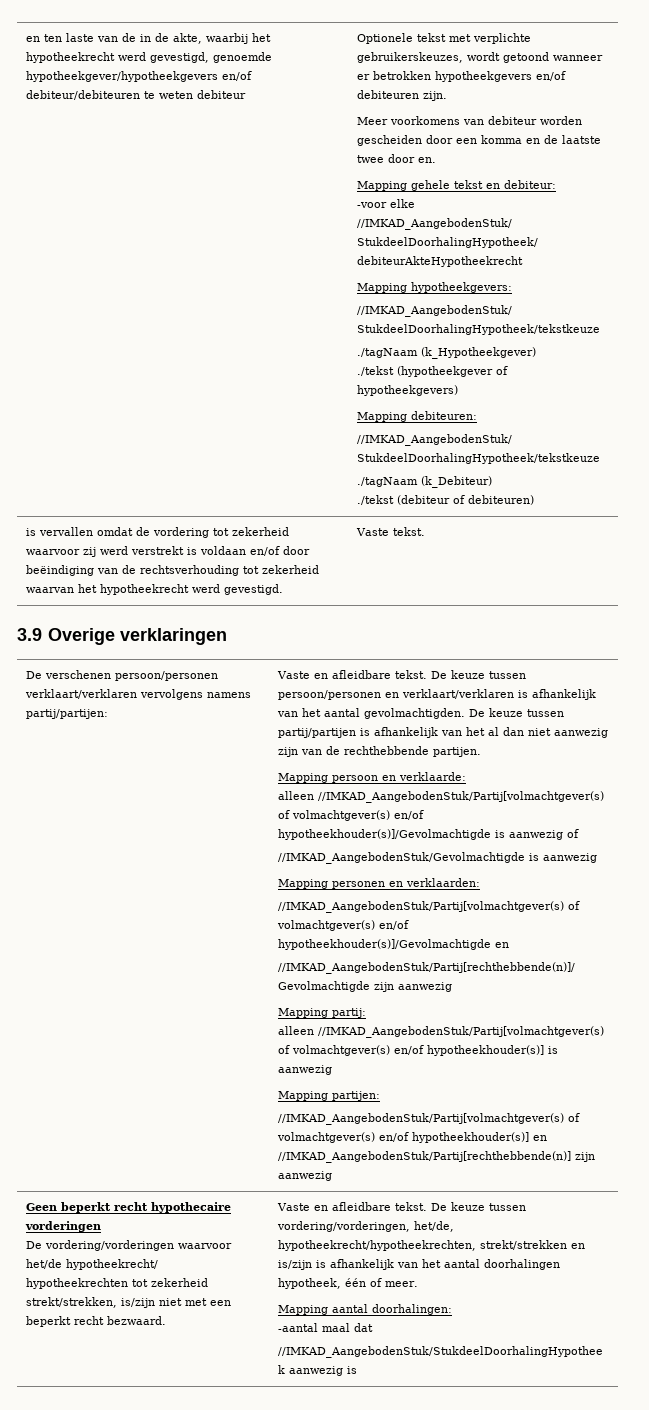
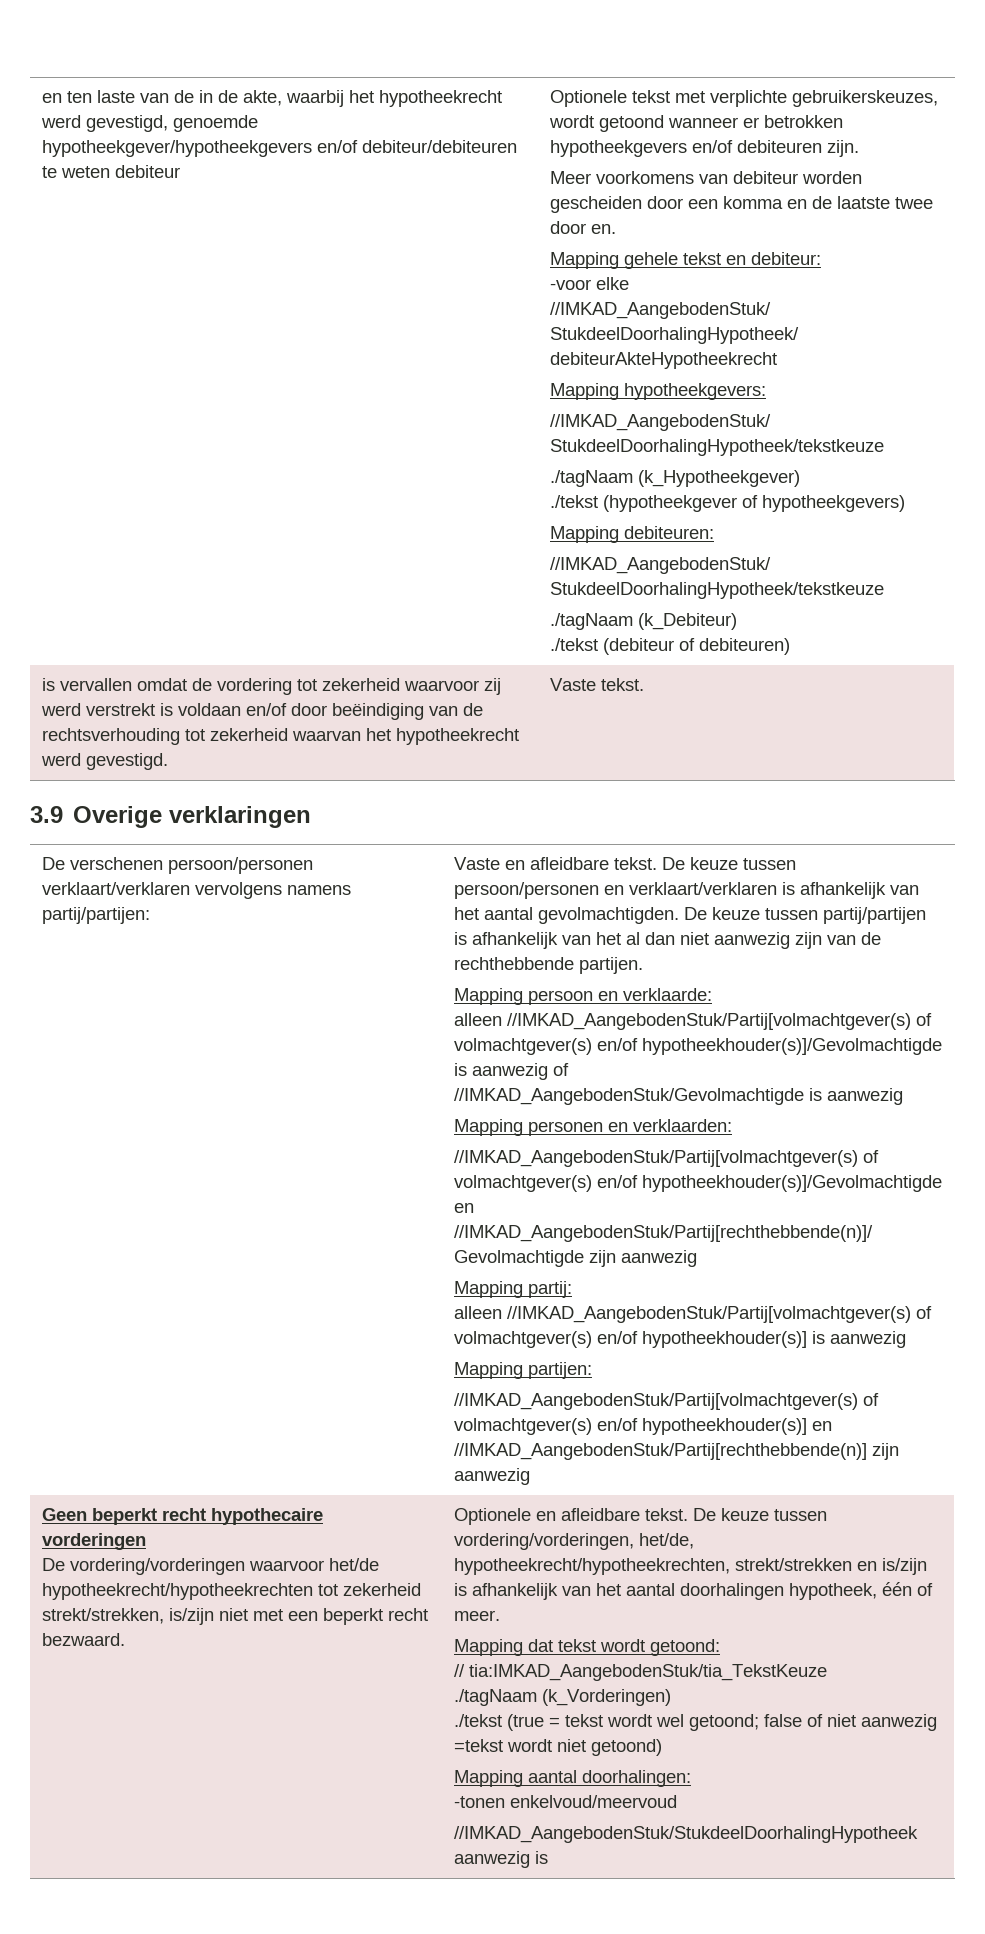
[65,1259,158,1270] [25,1278,128,1289] hypotheekrecht/ hypotheekrechten -> [42,1583,314,1600] hypotheekrecht/hypotheekrechten
[276,1203,310,1211] Vaste -> [454,1508,532,1525] Optionele
(418, 1284) none -> [454,1639,721,1656] [454,1664,828,1681] [454,1689,672,1706] [454,1714,938,1731] [454,1739,663,1756] // Mapping dat tekst wordt getoond: // // tia:IMKAD_AangebodenStuk/tia_TekstKeuze // ./tagNaam (k_Vorderingen) // ./tekst (true = tekst wordt wel getoond; false of niet aanwezig =tekst wordt niet getoond)
[277,1323,373,1332] -aantal maal dat -> [454,1795,678,1808] -tonen enkelvoud/meervoud

